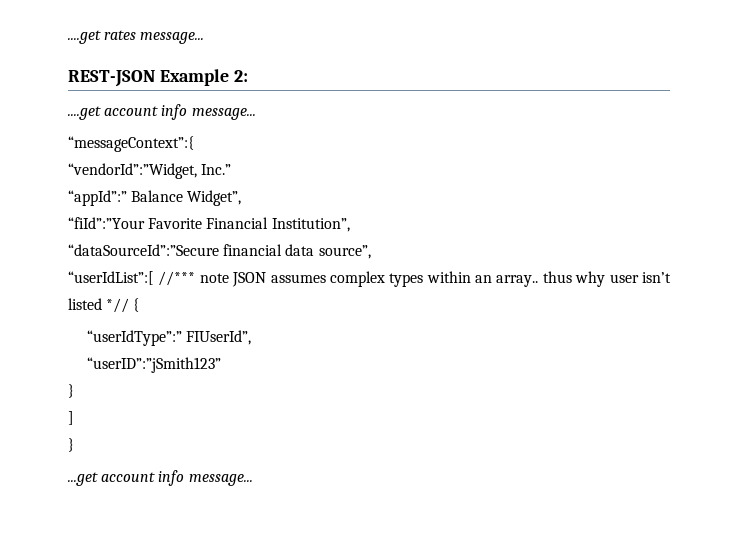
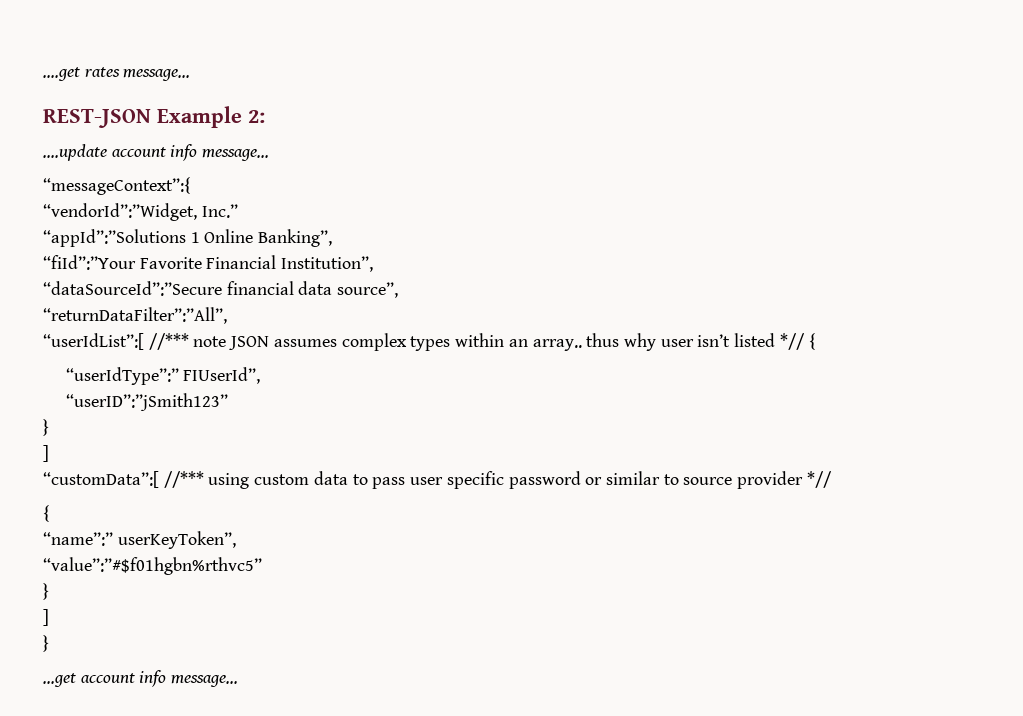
[68,106,101,120] ....get -> [43,144,107,161] ....update
[68,190,242,206] “appId”:” Balance Widget”, -> [43,229,333,247] “appId”:”Solutions 1 Online Banking”,
(371, 252) none -> [43,307,227,324] // “returnDataFilter”:”All”,
(74, 418) none -> [43,471,832,489] [43,505,49,522] [43,531,236,549] [43,557,262,575] [43,583,49,600] [43,609,49,626] // “customData”:[ //*** using custom data to pass user specific password or similar to source provider *// // { // “name”:” userKeyToken”, // “value”:”#$f01hgbn%rthvc5” // } // ]

